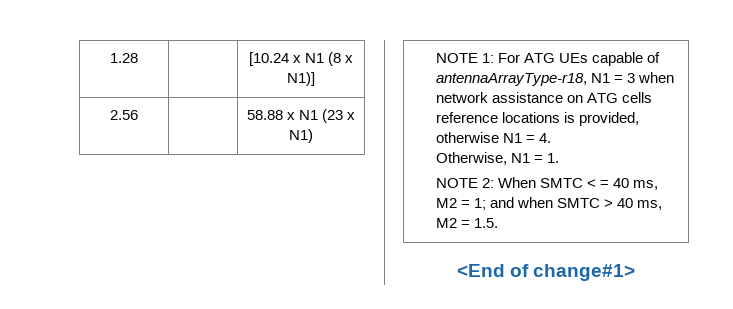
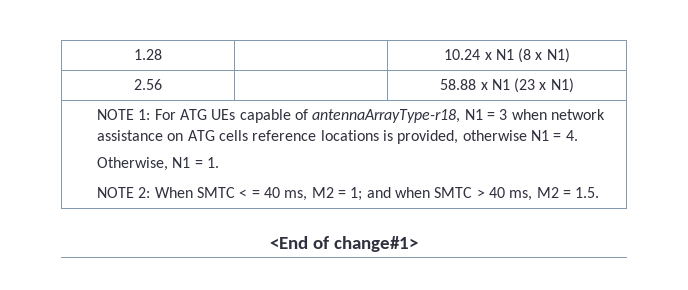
[248,52,289,66] [10.24 -> [444,49,481,60] 10.24
[287,72,315,86] N1)] -> [546,48,570,63] N1)

